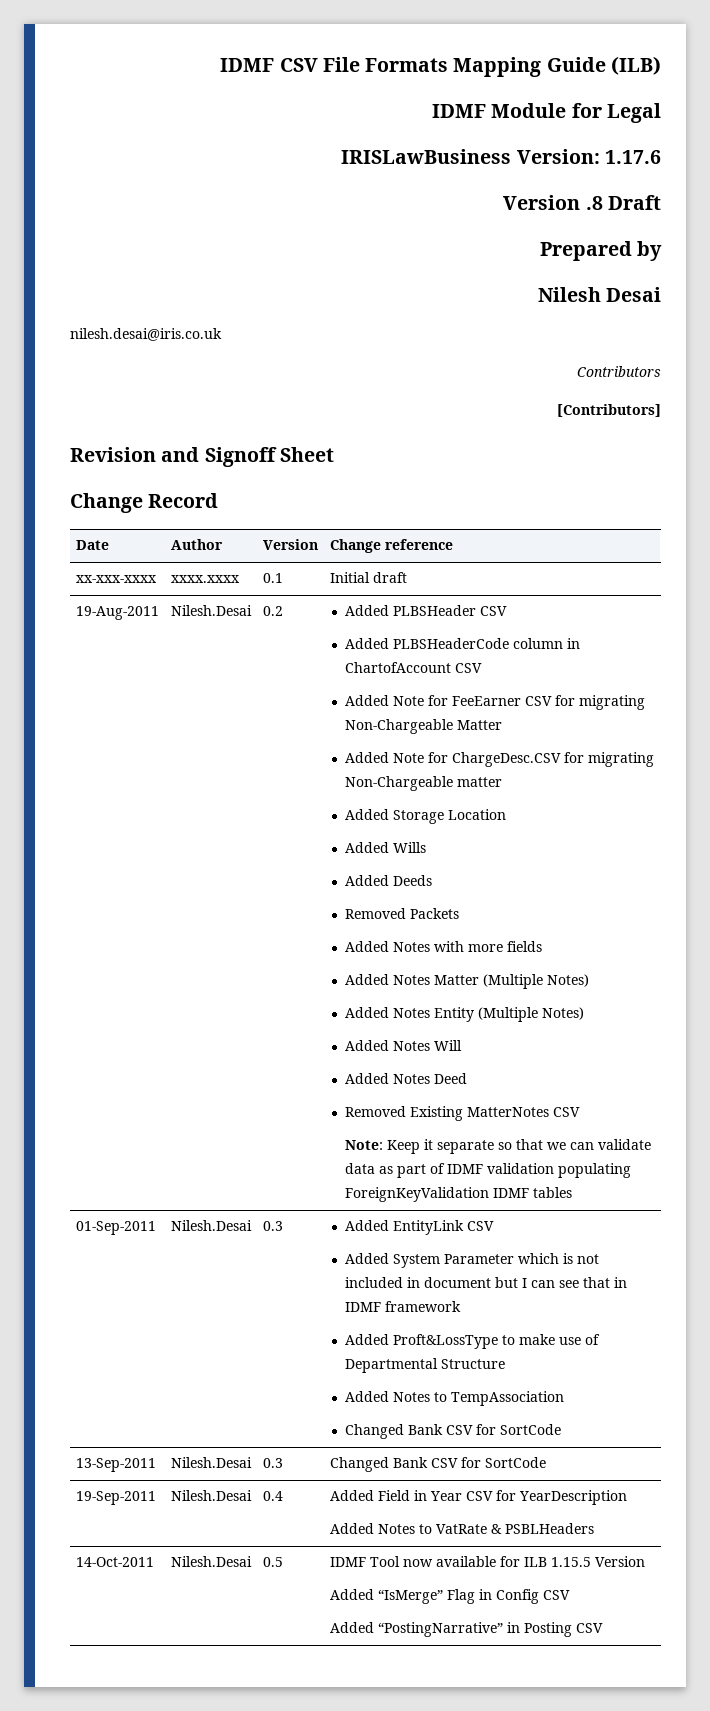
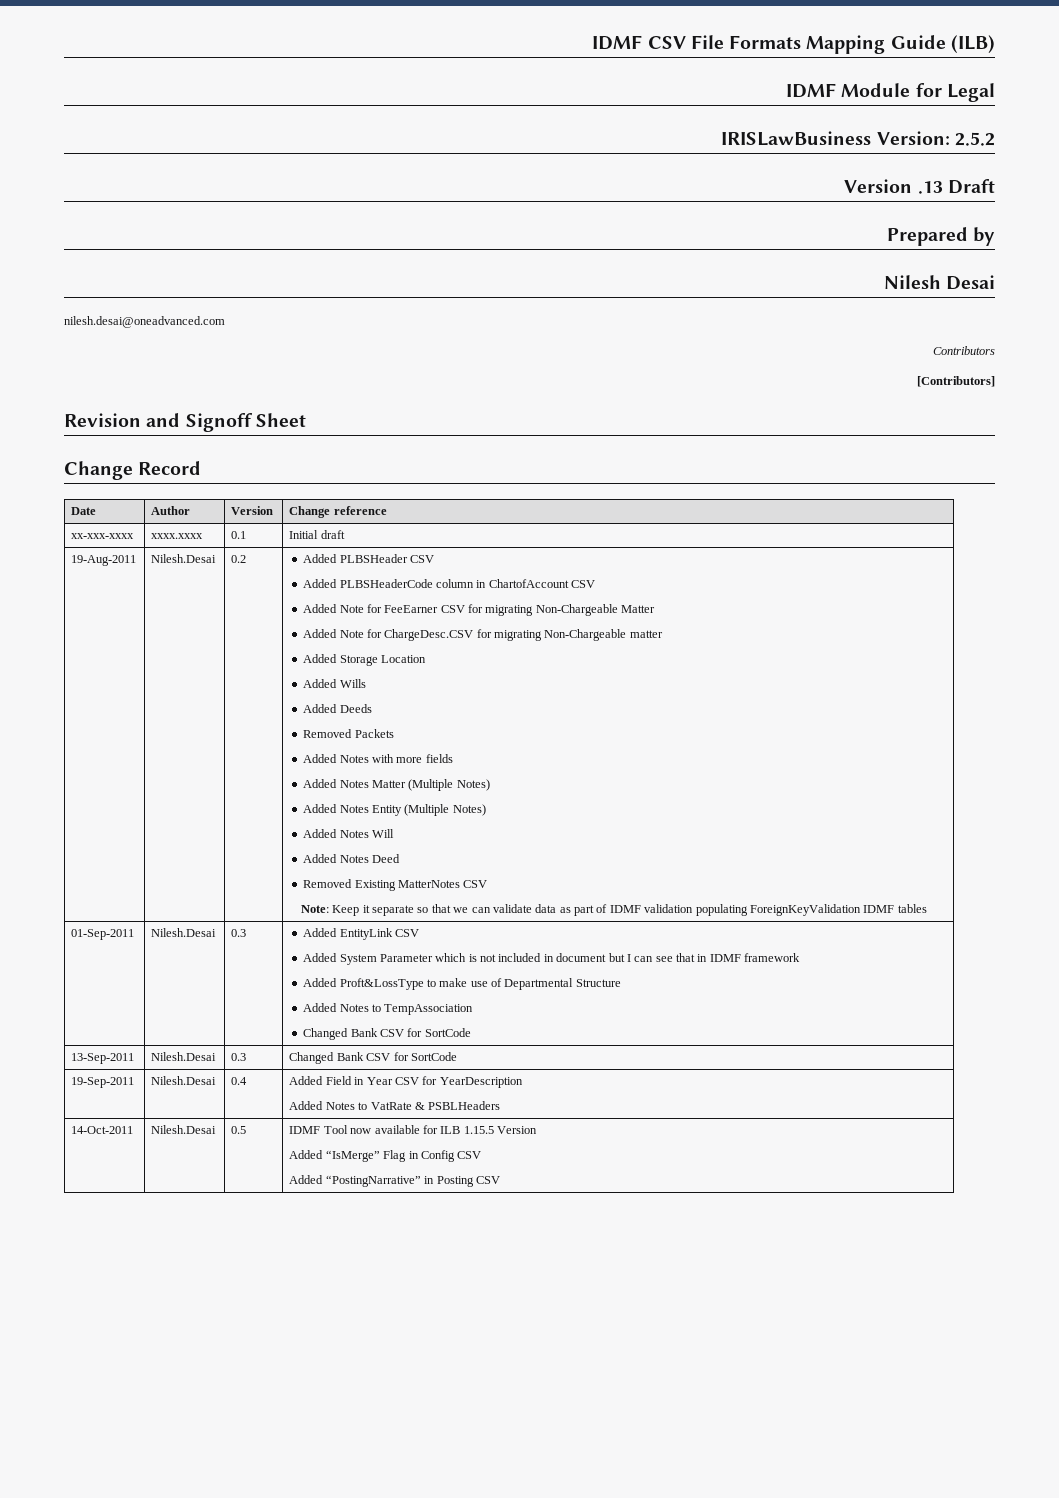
[605,150,661,164] [503,195,603,210] 1.17.6 // Version .8 -> [955,132,995,146] [844,179,943,194] 2.5.2 // Version .13
[70,328,222,341] nilesh.desai@iris.co.uk -> [64,316,225,328] nilesh.desai@oneadvanced.com

